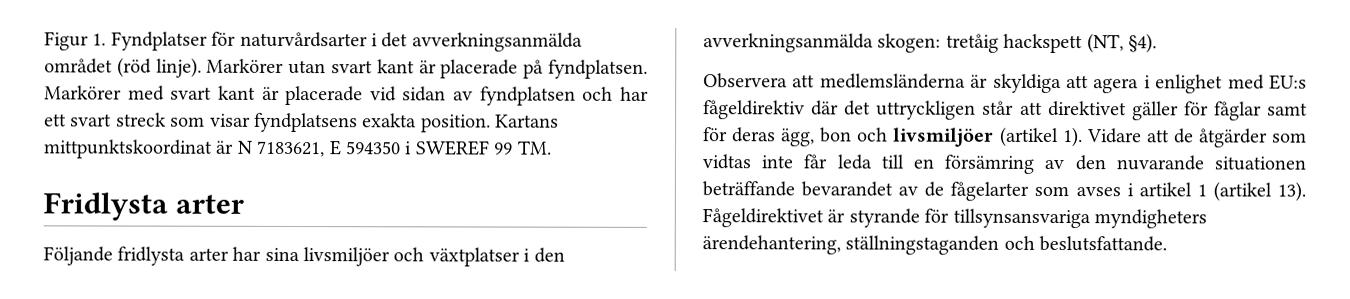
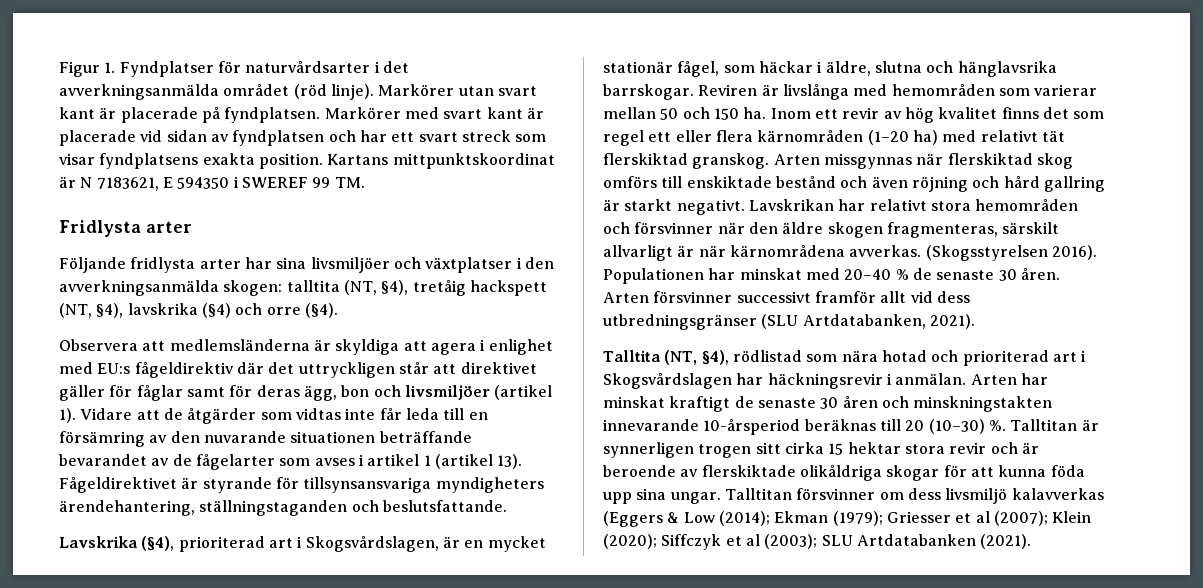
[945,33,1157,54] tretåig hackspett (NT, §4). -> [286,280,547,296] [59,303,338,318] talltita (NT, §4), tretåig hackspett (NT, §4), lavskrika (§4) och orre (§4).
(1168, 243) none -> [59,536,546,552] [603,61,1057,77] [603,84,1098,100] [603,107,1105,123] [603,130,1065,146] [603,153,1073,169] [603,176,1105,192] [603,199,1079,215] [603,222,1060,238] [603,245,1097,261] [603,268,1060,284] [603,291,970,303] [603,314,975,330] [603,350,1087,366] [603,373,1048,389] [603,396,1053,412] [603,419,1099,435] [603,442,1039,458] [603,465,1085,481] [603,488,1104,504] [603,511,1092,527] [603,534,1032,550] // Lavskrika (§4), prioriterad art i Skogsvårdslagen, är en mycket stationär fågel, som häckar i äldre, slutna och hänglavsrika barrskogar. Reviren är livslånga med hemområden som varierar mellan 50 och 150 ha. Inom ett revir av hög kvalitet finns det som regel ett eller flera kärnområden (1–20 ha) med relativt tät flerskiktad granskog. Arten missgynnas när flerskiktad skog omförs till enskiktade bestånd och även röjning och hård gallring är starkt negativt. Lavskrikan har relativt stora hemområden och försvinner när den äldre skogen fragmenteras, särskilt allvarligt är när kärnområdena avverkas. (Skogsstyrelsen 2016). Populationen har minskat med 20–40 % de senaste 30 åren. Arten försvinner successivt framför allt vid dess utbredningsgränser (SLU Artdatabanken, 2021). // Talltita (NT, §4), rödlistad som nära hotad och prioriterad art i Skogsvårdslagen har häckningsrevir i anmälan. Arten har minskat kraftigt de senaste 30 åren och minskningstakten innevarande 10-årsperiod beräknas till 20 (10–30) %. Talltitan är synnerligen trogen sitt cirka 15 hektar stora revir och är beroende av flerskiktade olikåldriga skogar för att kunna föda upp sina ungar. Talltitan försvinner om dess livsmiljö kalavverkas (Eggers & Low (2014); Ekman (1979); Griesser et al (2007); Klein (2020); Siffczyk et al (2003); SLU Artdatabanken (2021).

